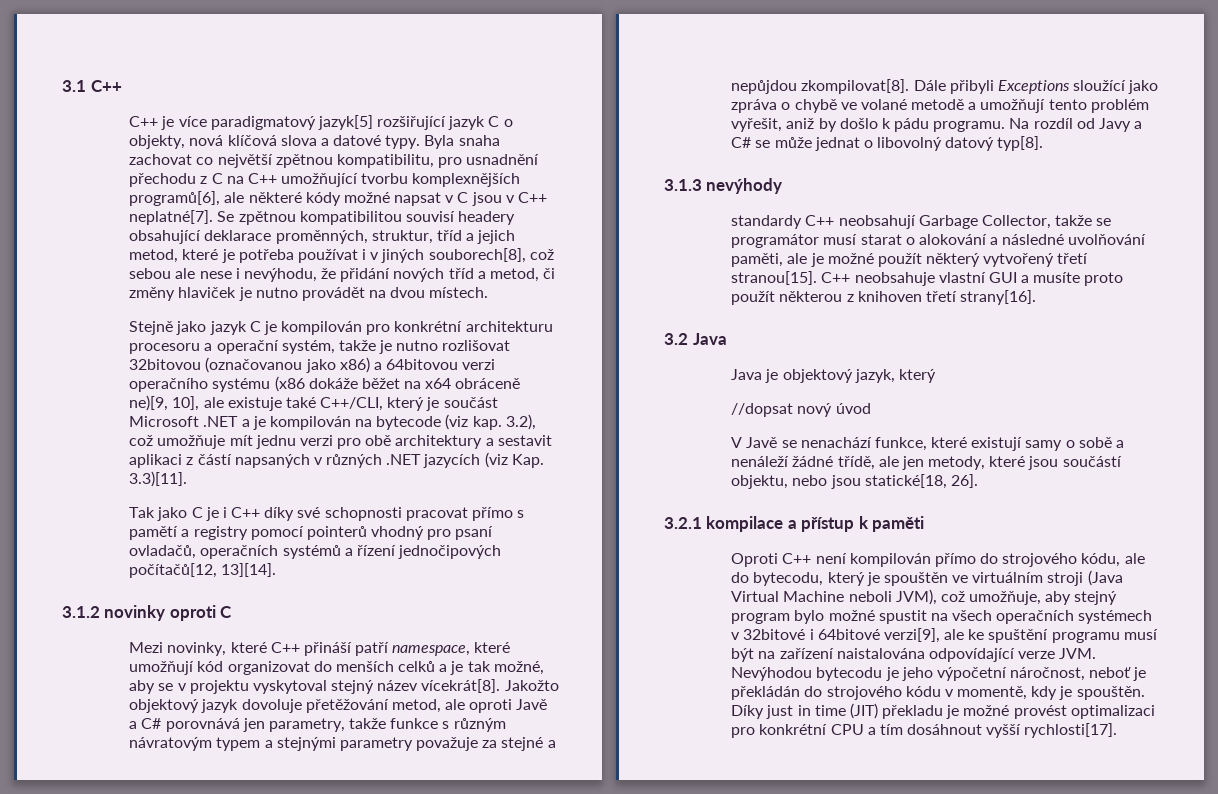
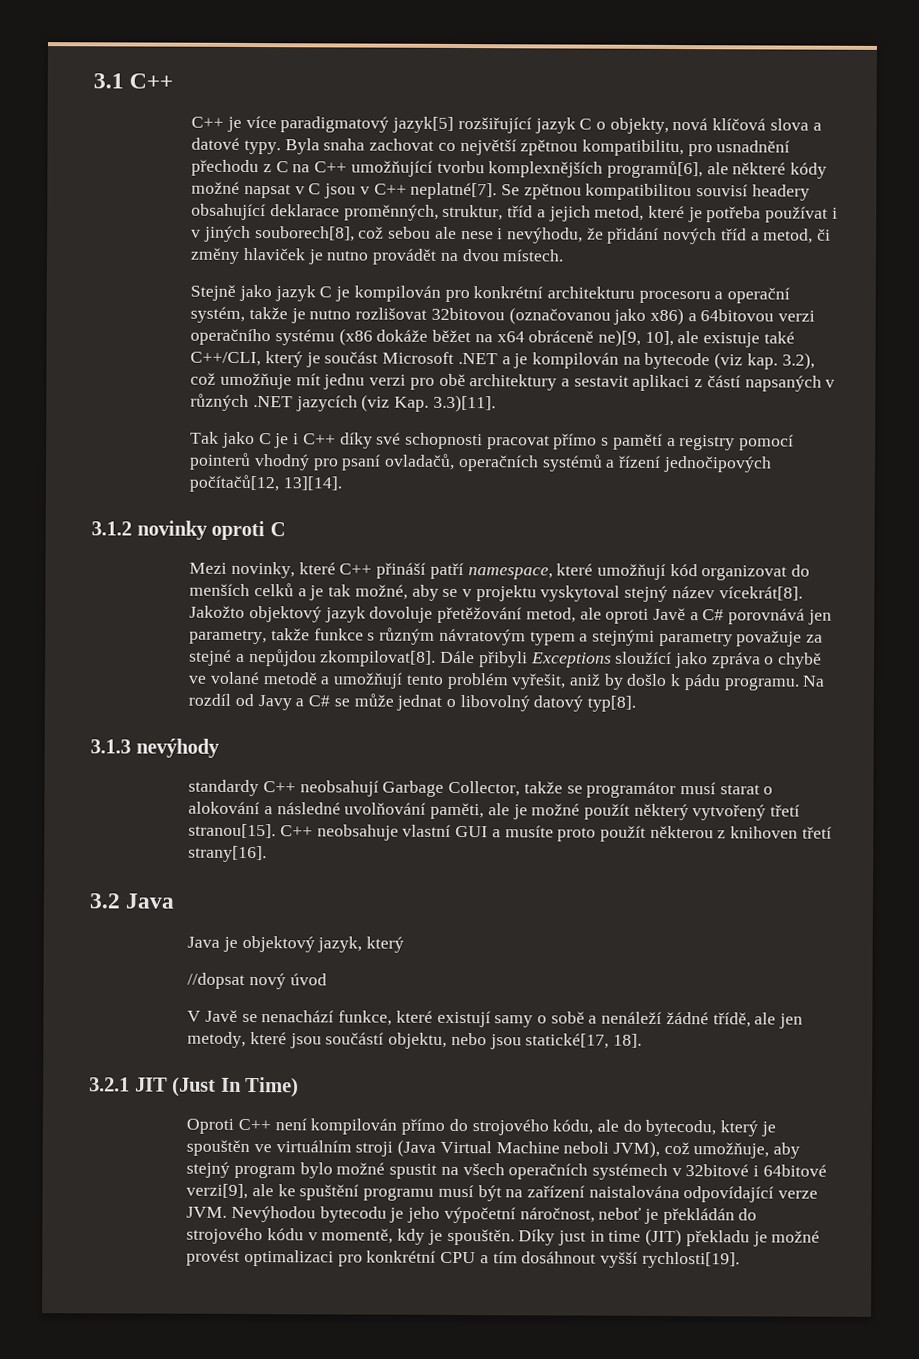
[864,474,978,489] statické[18, 26]. -> [525,1033,642,1049] statické[17, 18].
[706,516,925,532] kompilace a přístup k paměti -> [134,1076,300,1098] JIT (Just In Time)
[1024,723,1118,738] rychlosti[17]. -> [641,1251,740,1269] rychlosti[19].

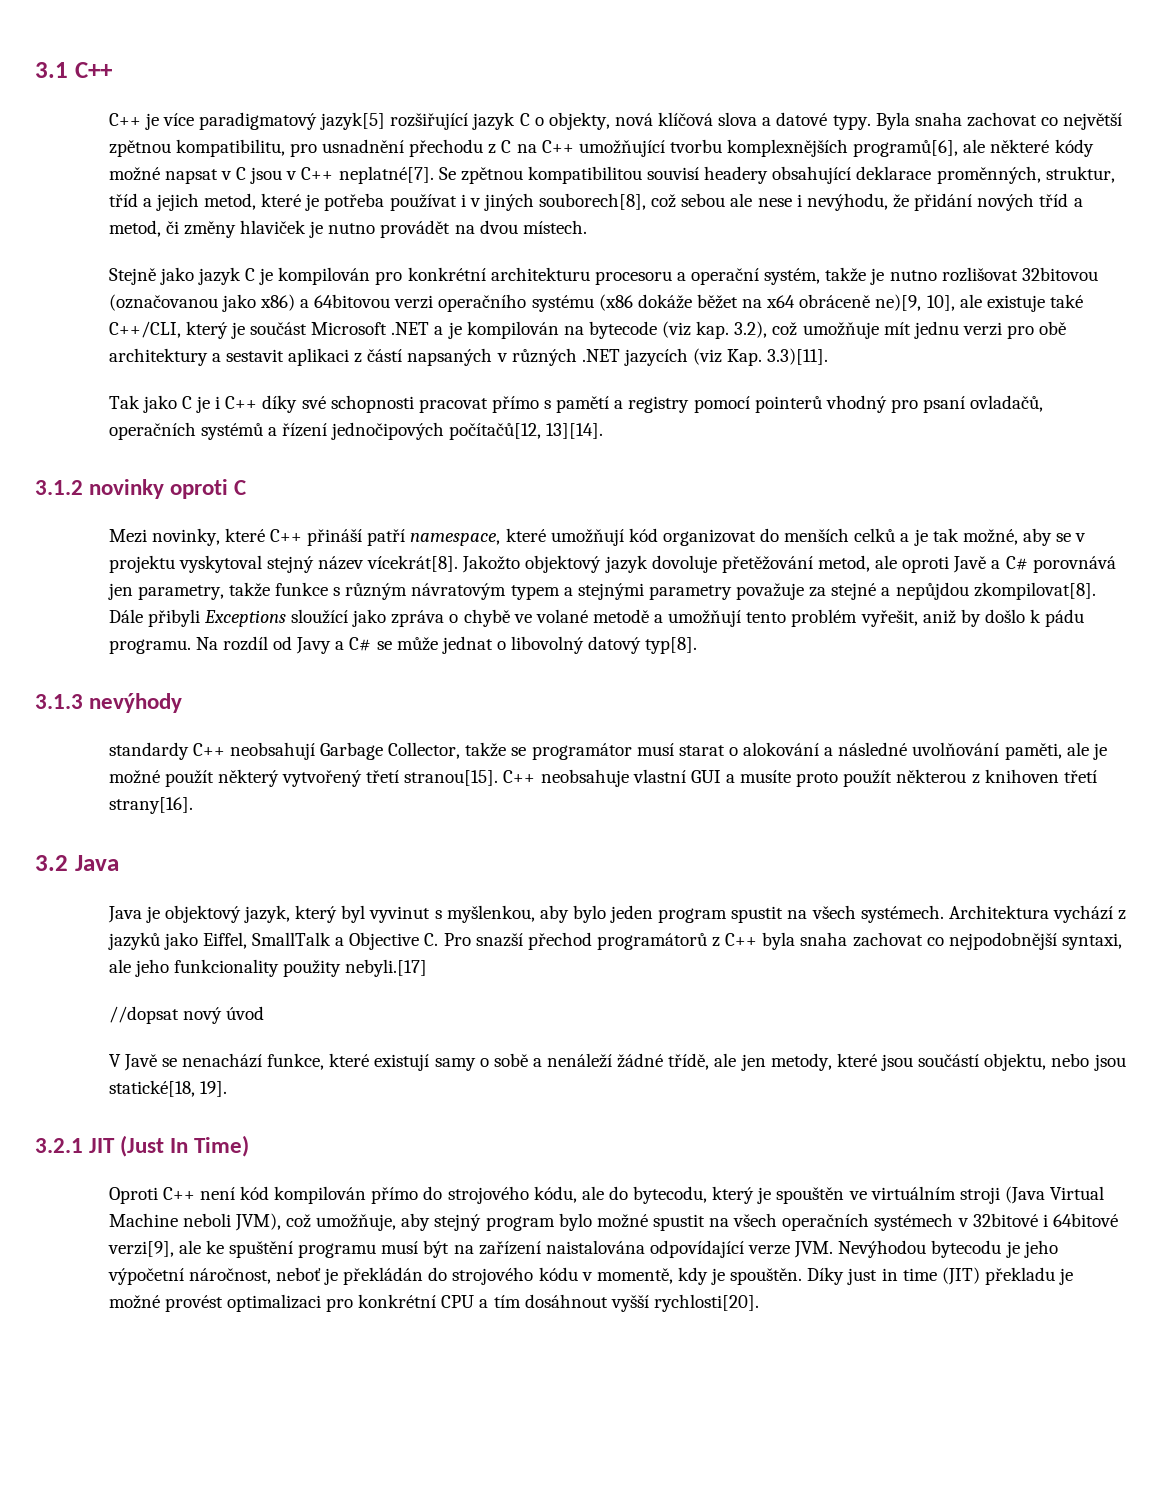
(405, 944) none -> [341,905,1127,923] [107,932,1122,950] [108,959,428,977] byl vyvinut s myšlenkou, aby bylo jeden program spustit na všech systémech. Architektura vychází z jazyků jako Eiffel, SmallTalk a Objective C. Pro snazší přechod programátorů z C++ byla snaha zachovat co nejpodobnější syntaxi, ale jeho funkcionality použity nebyli.[17]
[525,1033,642,1049] statické[17, 18]. -> [108,1080,227,1097] statické[18, 19].
(307, 1124) none -> [240,1186,270,1200] kód
[641,1251,740,1269] rychlosti[19]. -> [653,1294,759,1312] rychlosti[20].

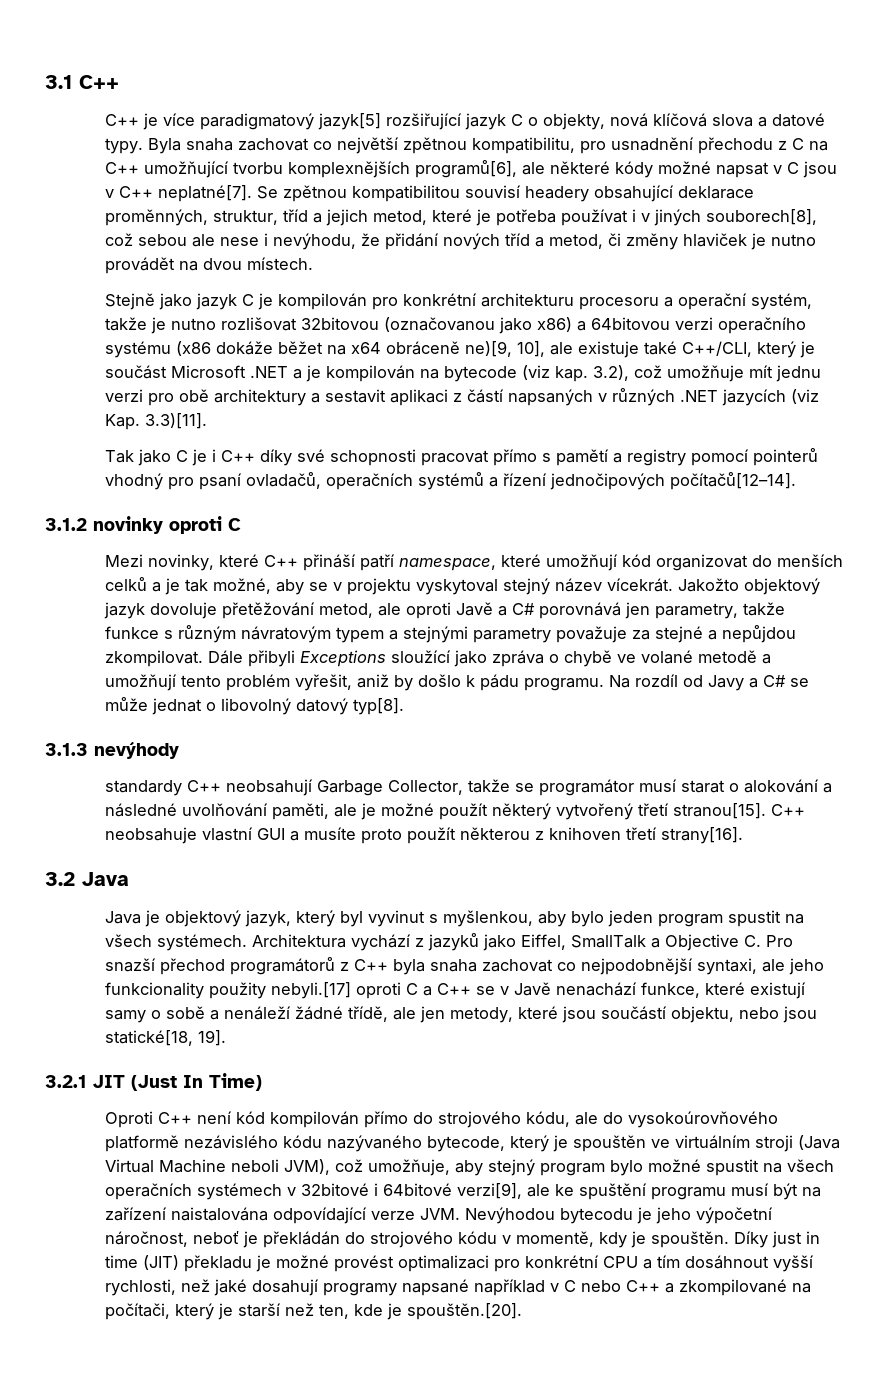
[449,423,604,440] počítačů[12, 13][14]. -> [670,472,797,490] počítačů[12–14].
[367,555,459,572] vícekrát[8]. -> [607,578,674,592] vícekrát.
[973,582,1096,600] zkompilovat[8]. -> [105,650,204,667] zkompilovat.
[108,1006,264,1024] [108,1054,177,1071] // //dopsat nový úvod // V Javě se -> [356,982,552,999] oproti C a C++ se v Javě
[633,1186,708,1204] bytecodu, -> [628,1111,779,1128] [105,1135,506,1152] vysokoúrovňového platformě nezávislého kódu nazývaného bytecode,
[653,1294,759,1312] rychlosti[20]. -> [105,1279,812,1296] [105,1303,523,1320] rychlosti, než jaké dosahují programy napsané například v C nebo C++ a zkompilované na počítači, který je starší než ten, kde je spouštěn.[20].

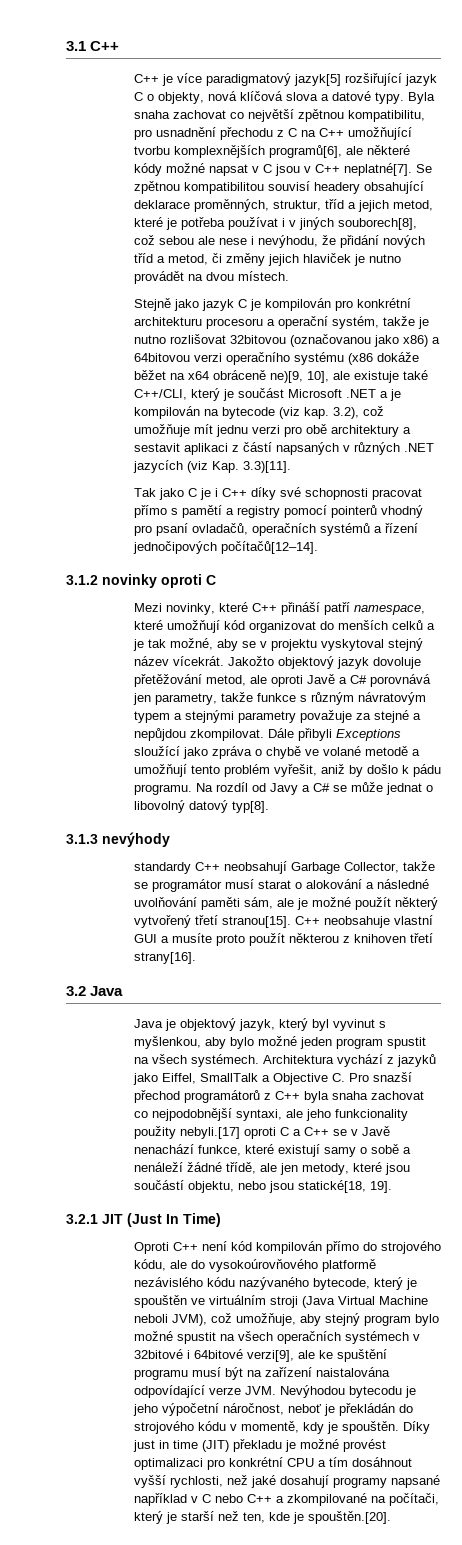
(679, 241) none -> [267,254,299,266] jejich
[272,803,330,820] paměti, -> [200,897,273,910] paměti sám,
(605, 919) none -> [257,1036,297,1046] možné

